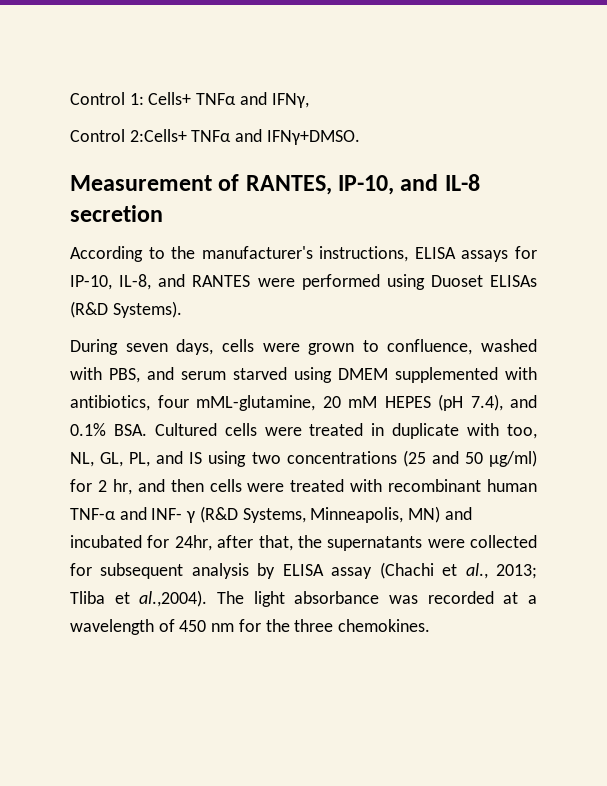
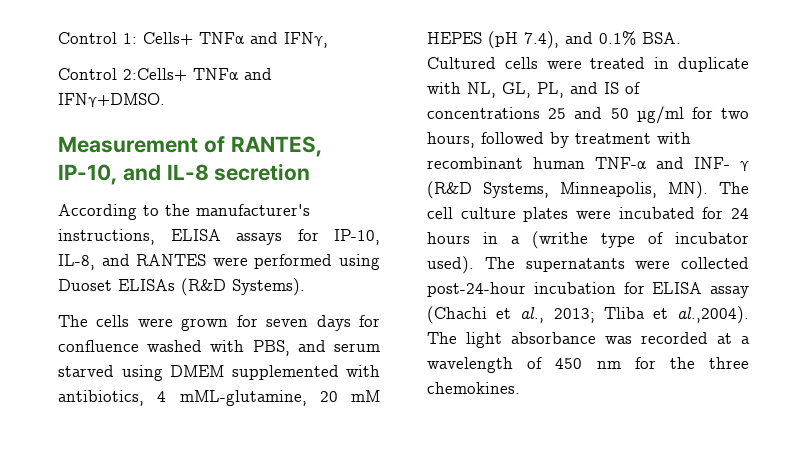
[70,339,473,355] During seven days, cells were grown to confluence, -> [58,315,380,331] [58,340,139,352] The cells were grown for seven days for confluence
[157,395,189,408] four -> [157,391,167,402] 4
[507,424,538,439] too, -> (461, 88) none
[208,450,537,467] [70,479,345,495] using two concentrations (25 and 50 µg/ml) for 2 hr, and then cells were treated -> [625,82,640,94] [427,106,749,124] [427,132,651,148] of concentrations 25 and 50 µg/ml for two hours, followed by treatment
[408,506,472,523] [70,535,537,551] [70,563,276,579] MN) and incubated for 24hr, after that, the supernatants were collected for subsequent analysis by -> [668,181,749,199] [427,207,749,222] [427,231,749,249] [427,256,749,274] [427,282,645,297] MN). The cell culture plates were incubated for 24 hours in a (writhe type of incubator used). The supernatants were collected post-24-hour incubation for

